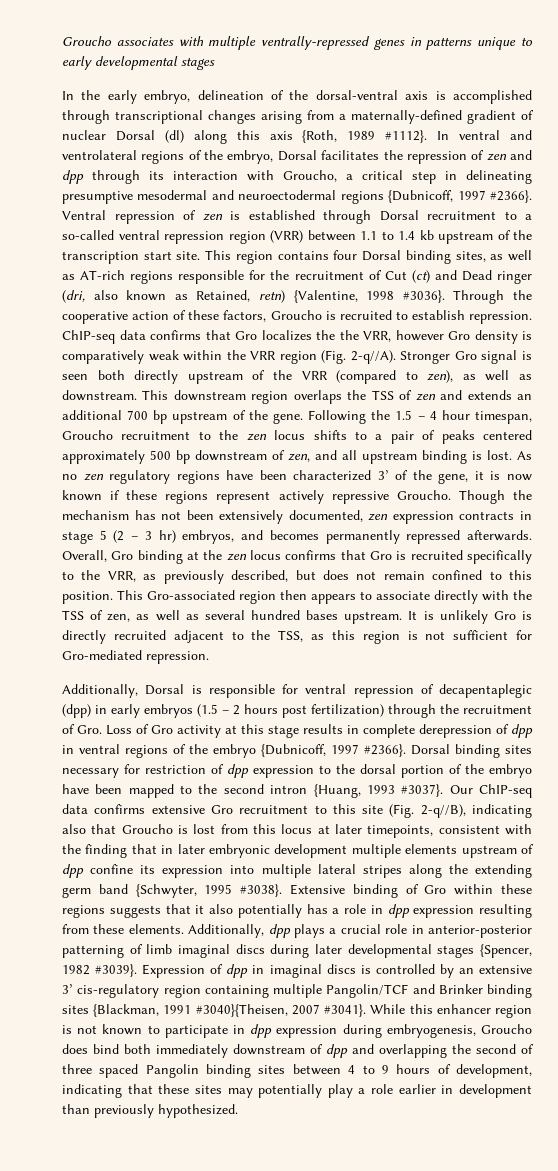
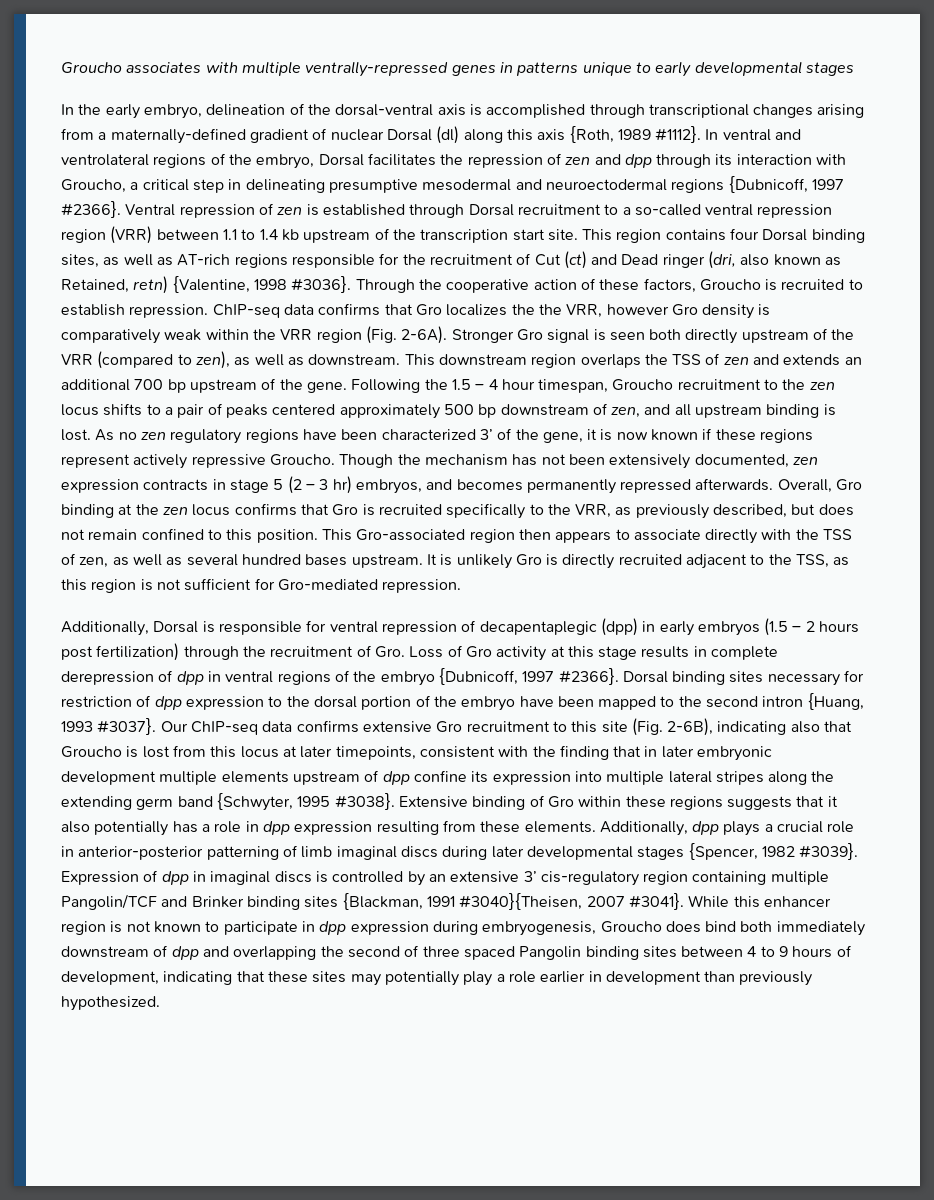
[350,350,396,364] 2-q//A). -> [401,326,448,344] 2-6A).
[420,804,466,818] 2-q//B), -> [667,718,714,736] 2-6B),

